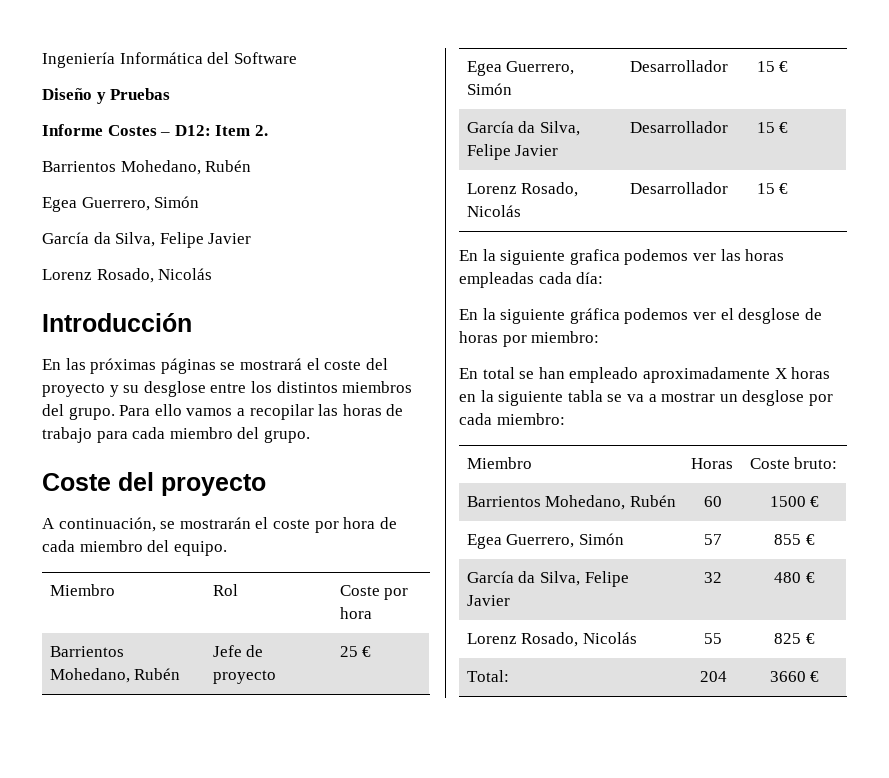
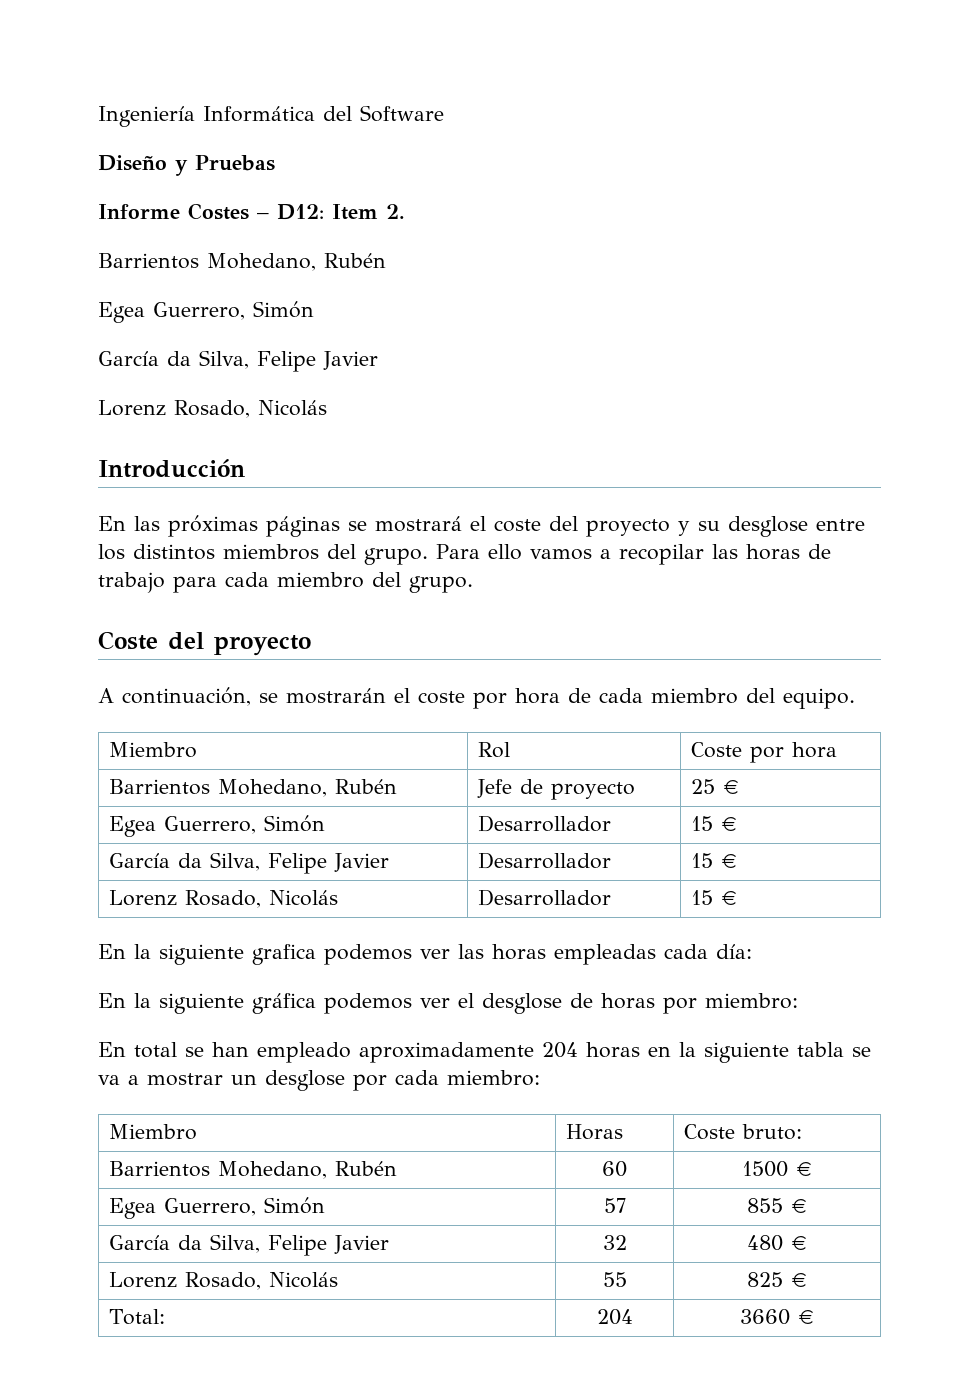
[774,368,787,379] X -> [542,1042,578,1058] 204

